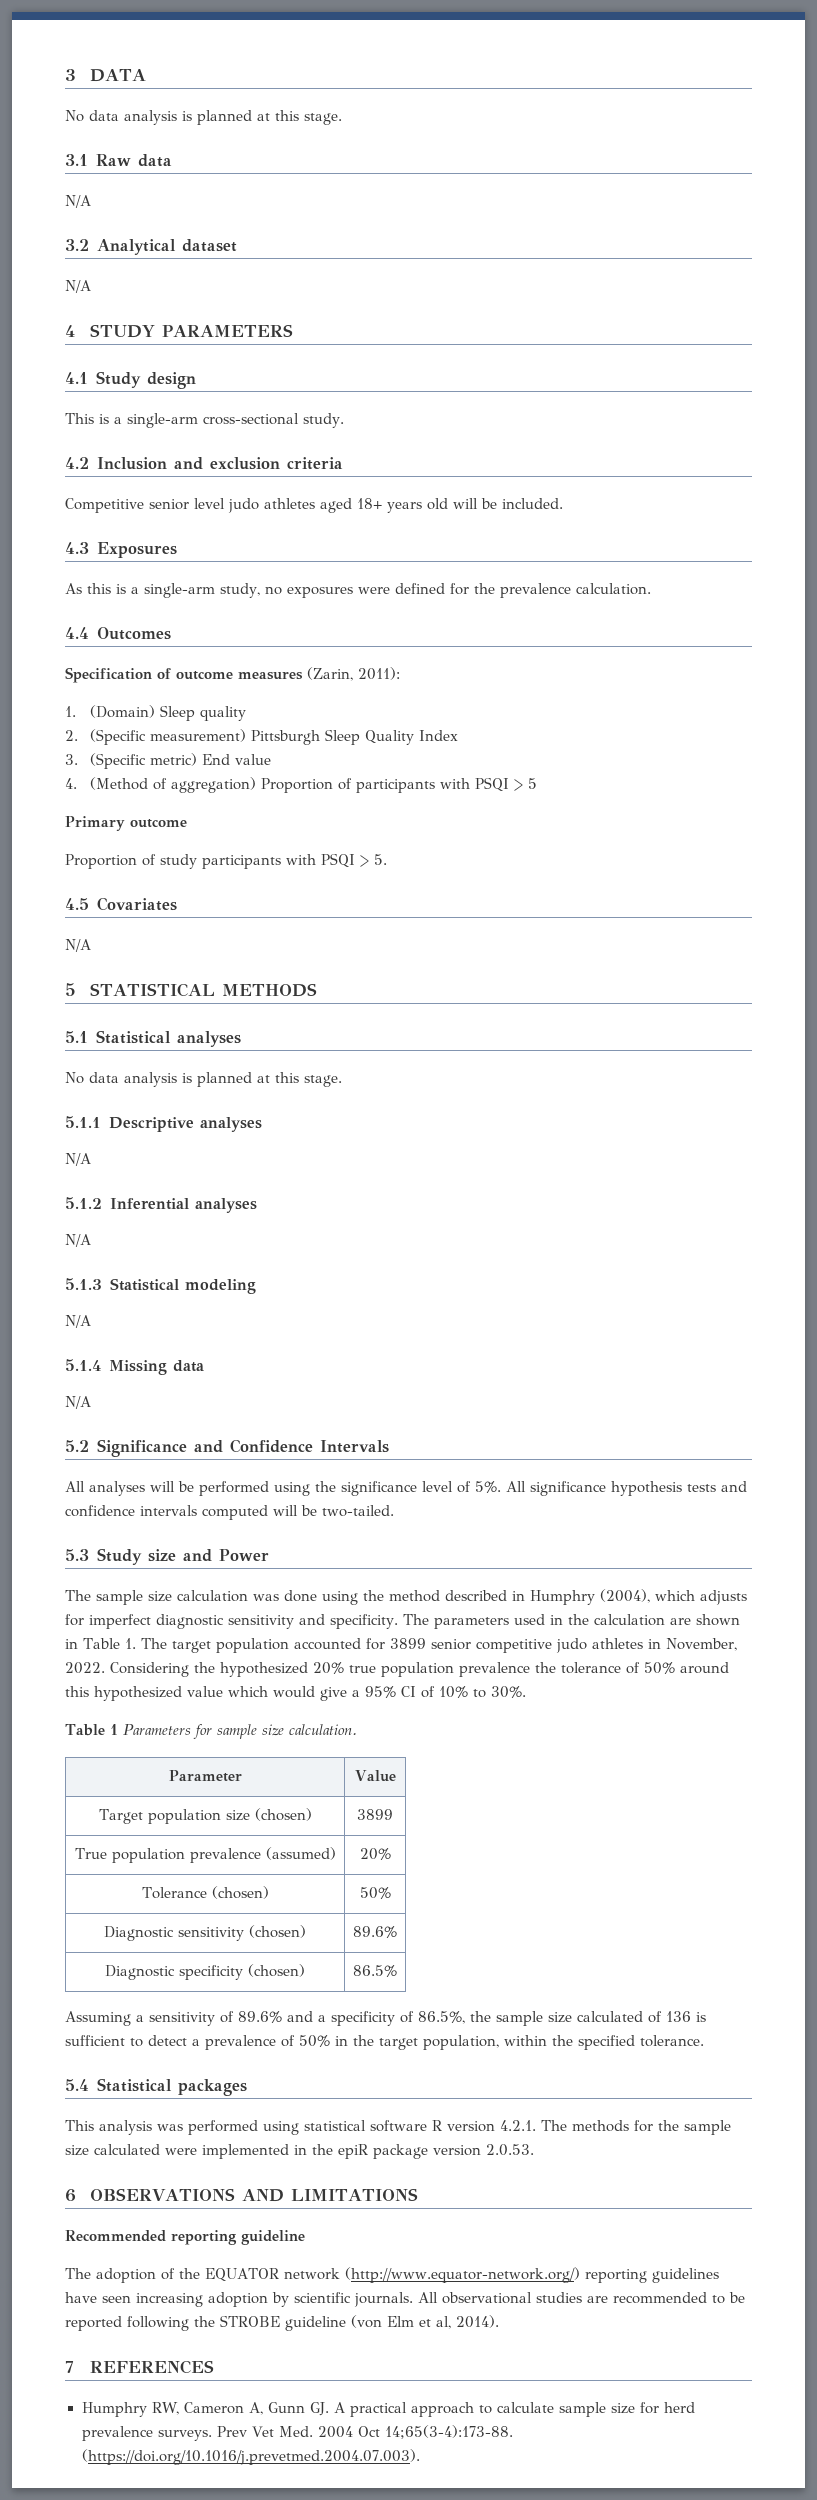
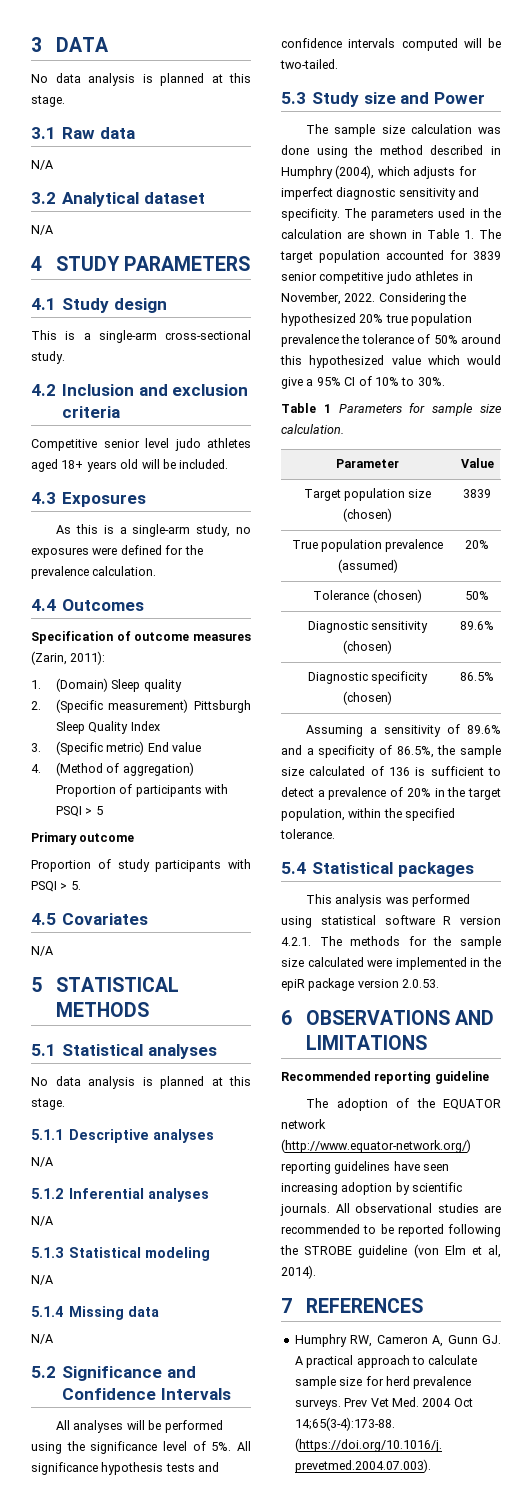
[389,1638,426,1649] 3899 -> [473,251,501,260] 3839
[357,1809,393,1820] 3899 -> [463,489,491,498] 3839
[299,2035,330,2047] 50% -> [406,788,431,797] 20%

